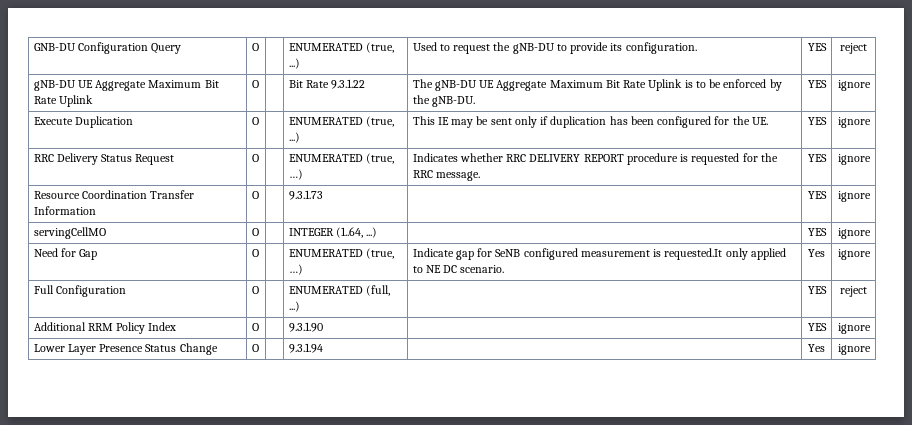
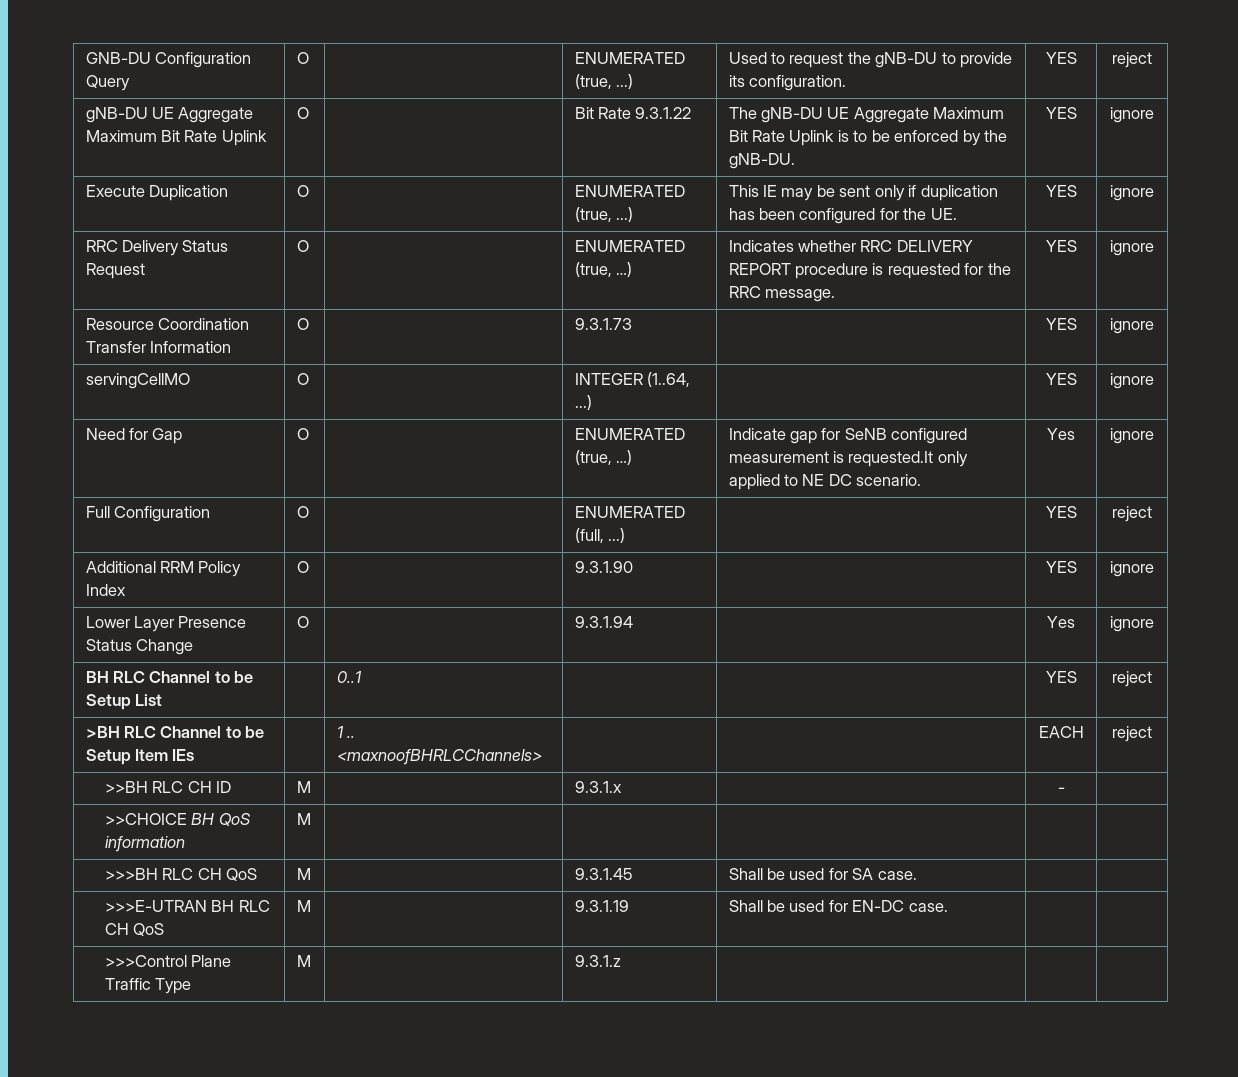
(871, 349) none -> [85,671,254,683] [85,694,162,710] [336,671,362,683] [1045,671,1077,683] [1112,671,1152,687] [85,726,265,738] [85,749,195,765] [336,726,355,738] [336,749,542,765] [1038,726,1084,738] [1112,726,1152,742] [104,781,232,793] [296,781,311,793] [574,781,622,793] [1057,787,1065,793] [104,813,251,826] [104,836,185,852] [296,813,311,825] [104,868,258,881] [296,868,311,880] [574,868,633,880] [728,868,917,880] [104,900,270,912] [104,923,165,936] [296,900,311,912] [574,900,629,912] [728,900,948,912] [104,955,232,967] [104,978,192,994] [296,955,311,967] [574,955,621,967] // BH RLC Channel to be Setup List | | 0..1 | | | YES | reject // >BH RLC Channel to be Setup Item IEs | | 1 .. <maxnoofBHRLCChannels> | | | EACH | reject // >>BH RLC CH ID | M | | 9.3.1.x | | - | // >>CHOICE BH QoS information | M | | | | | // >>>BH RLC CH QoS | M | | 9.3.1.45 | Shall be used for SA case. | | // >>>E-UTRAN BH RLC CH QoS | M | | 9.3.1.19 | Shall be used for EN-DC case. | | // >>>Control Plane Traffic Type | M | | 9.3.1.z | | |

